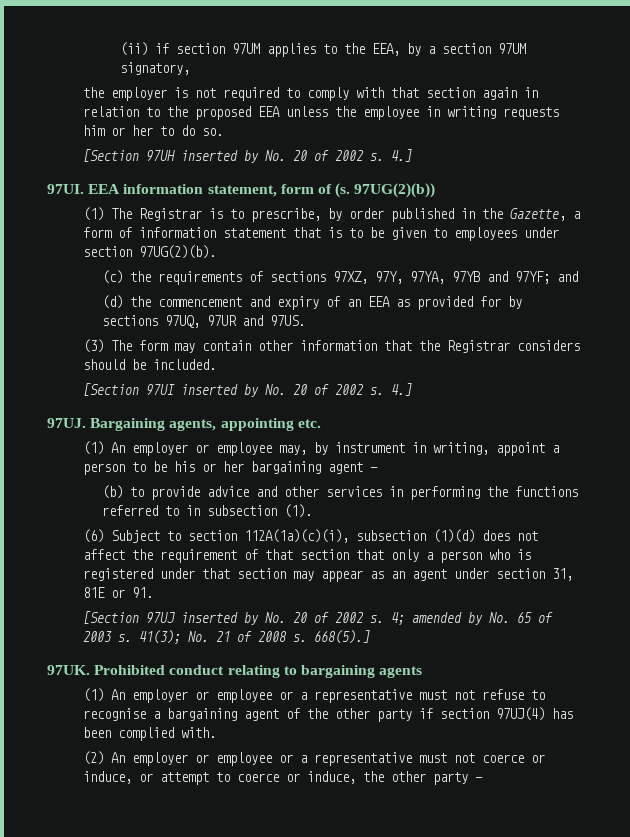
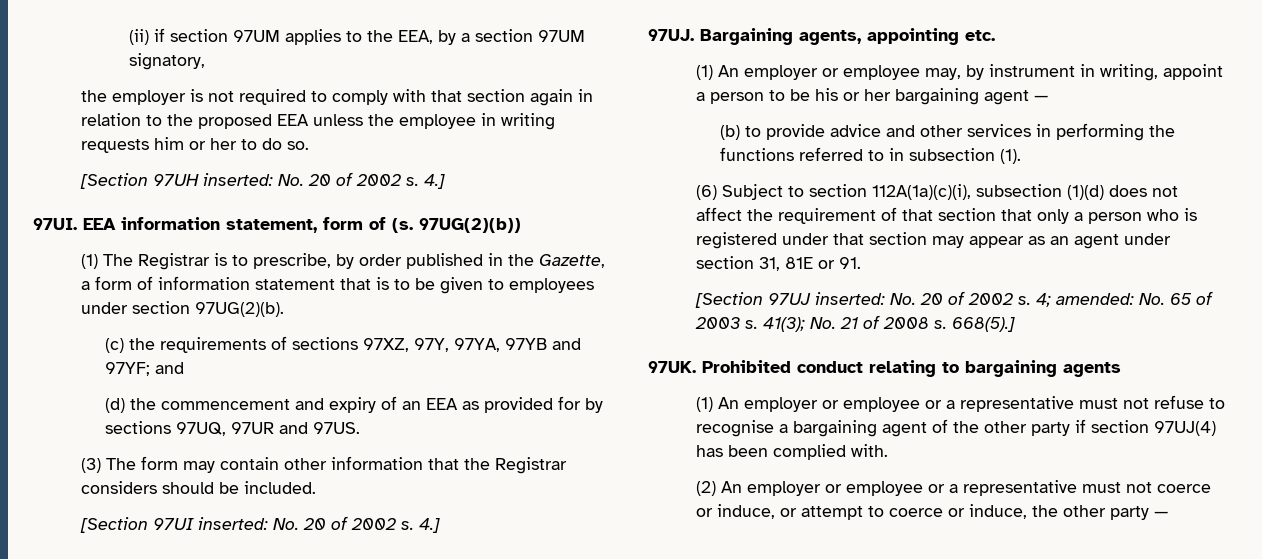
[181,150,260,163] inserted by -> [203,173,274,186] inserted:
[181,384,260,397] inserted by -> [198,517,269,530] inserted:
[181,612,260,625] inserted by -> [815,292,886,305] inserted:
[412,612,484,625] amended by -> [1056,293,1135,305] amended:

